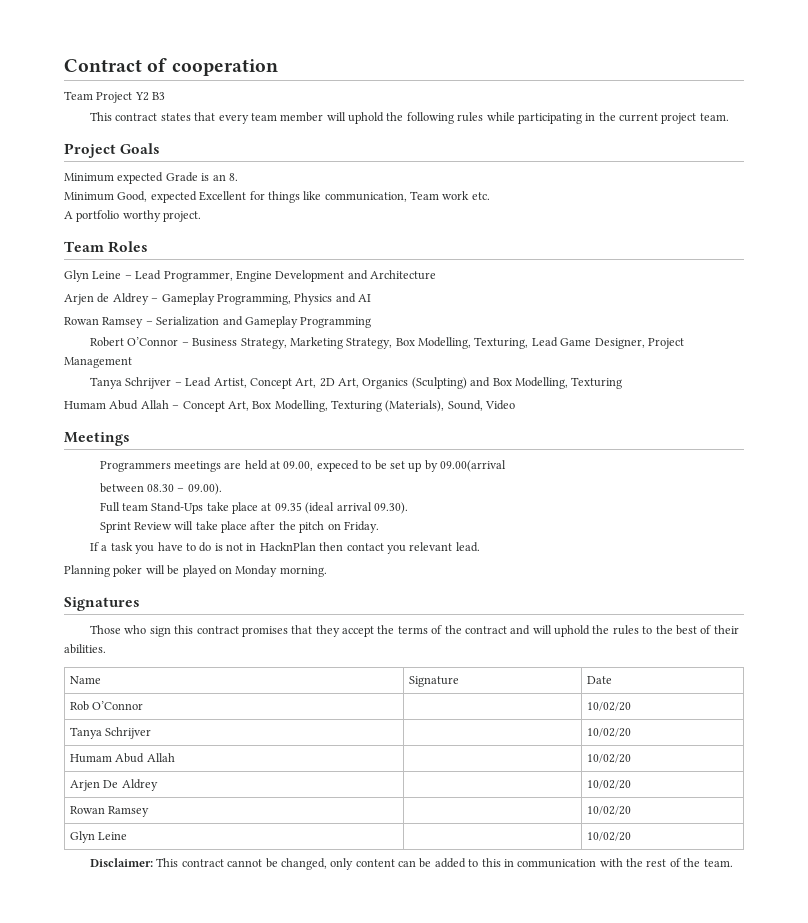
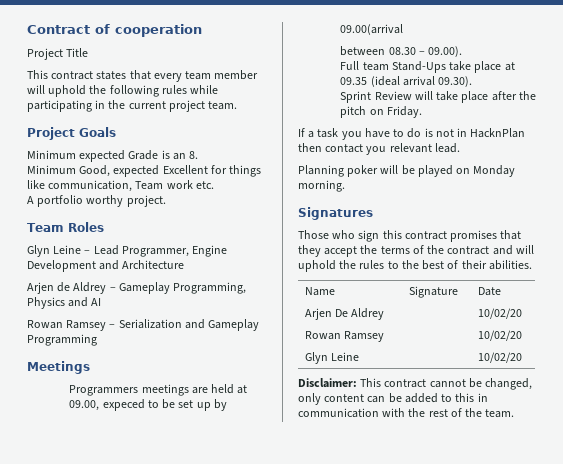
[64,91,166,103] Team Project Y2 B3 -> [27,48,89,60] Project Title
[90,337,684,349] [64,357,132,368] [90,377,623,389] [64,400,516,412] // Robert O’Connor – Business Strategy, Marketing Strategy, Box Modelling, Texturing, Lead Game Designer, Project Management // Tanya Schrijver – Lead Artist, Concept Art, 2D Art, Organics (Sculpting) and Box Modelling, Texturing // Humam Abud Allah – Concept Art, Box Modelling, Texturing (Materials), Sound, Video -> (97, 340) none
[69,701,144,711] [586,702,631,711] [69,727,152,739] [586,728,631,737] [69,753,175,763] [586,754,631,763] // Rob O’Connor | | 10/02/20 // Tanya Schrijver | | 10/02/20 // Humam Abud Allah | | 10/02/20 -> (501, 291) none

